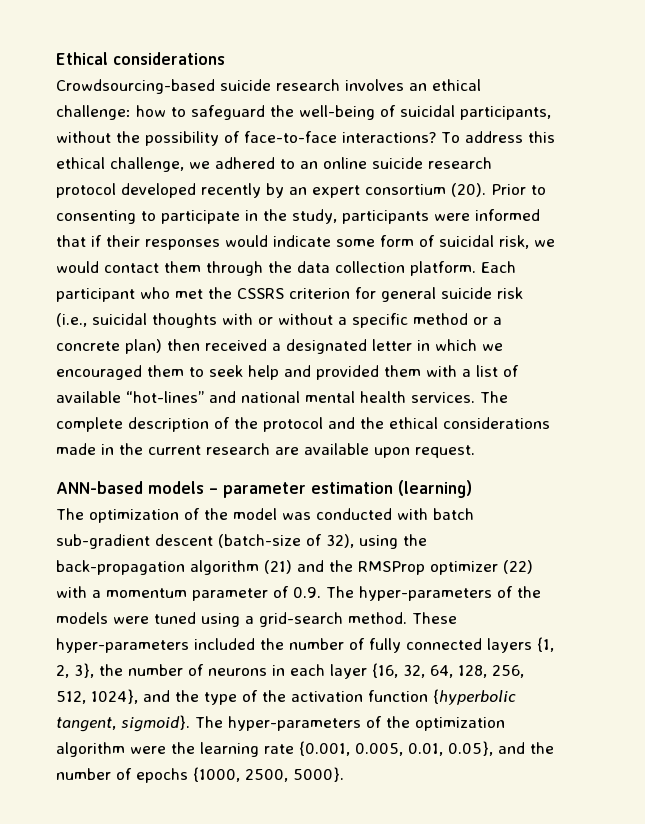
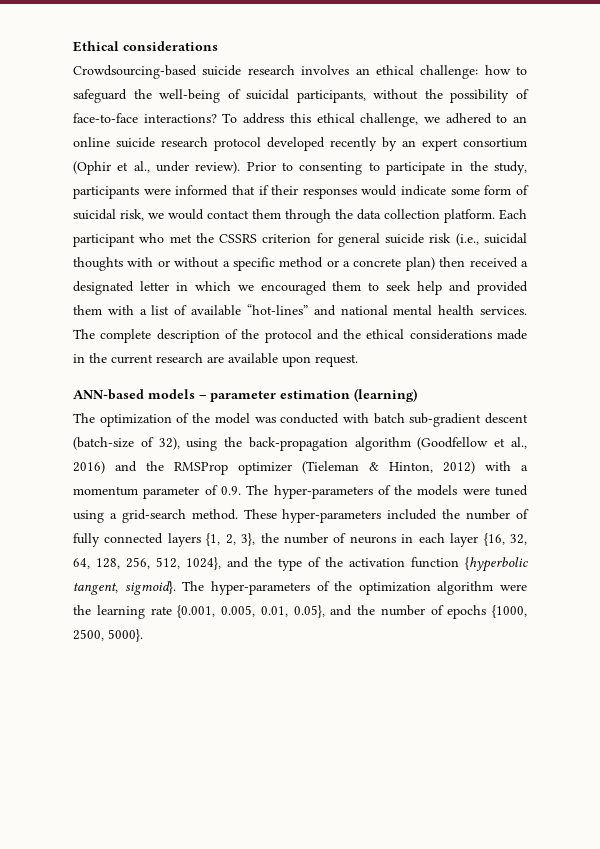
[451,183,486,197] (20). -> [73,161,241,175] (Ophir et al., under review).
[264,560,533,575] (21) and the RMSProp optimizer (22) -> [417,437,527,450] [73,461,475,475] (Goodfellow et al., 2016) and the RMSProp optimizer (Tieleman & Hinton, 2012)

